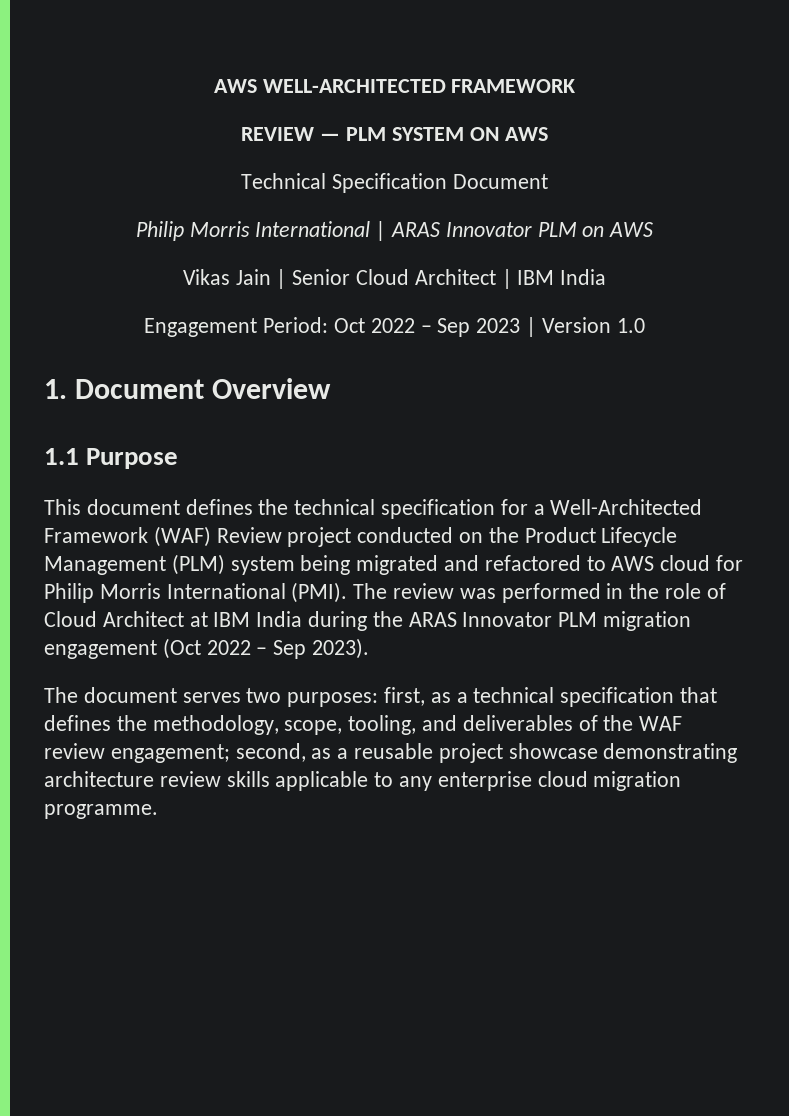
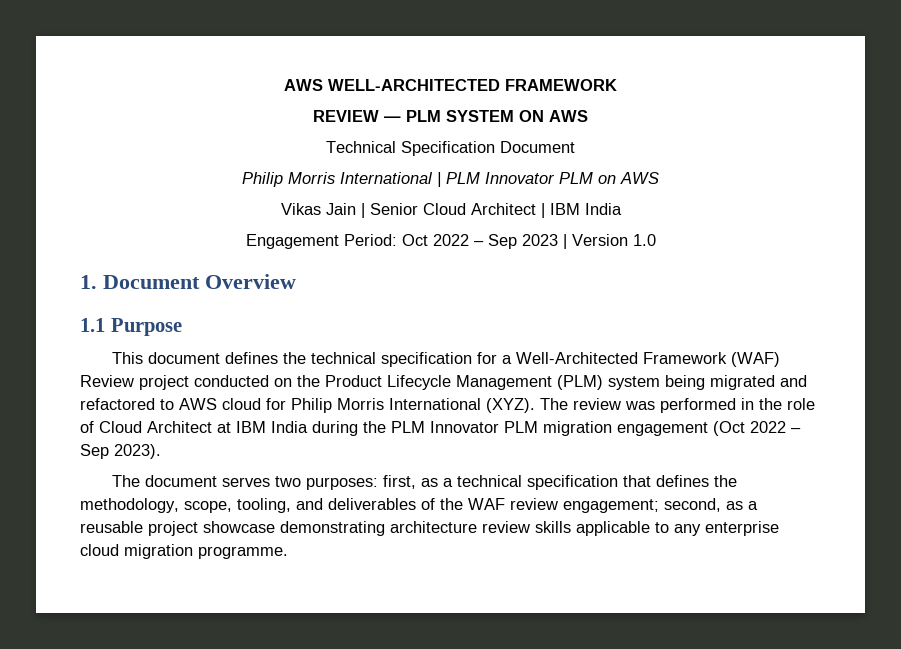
[391,222,440,237] ARAS -> [446,172,480,184] PLM
[291,582,348,603] (PMI). -> [486,398,535,413] (XYZ).
[408,612,457,627] ARAS -> [391,421,425,433] PLM

